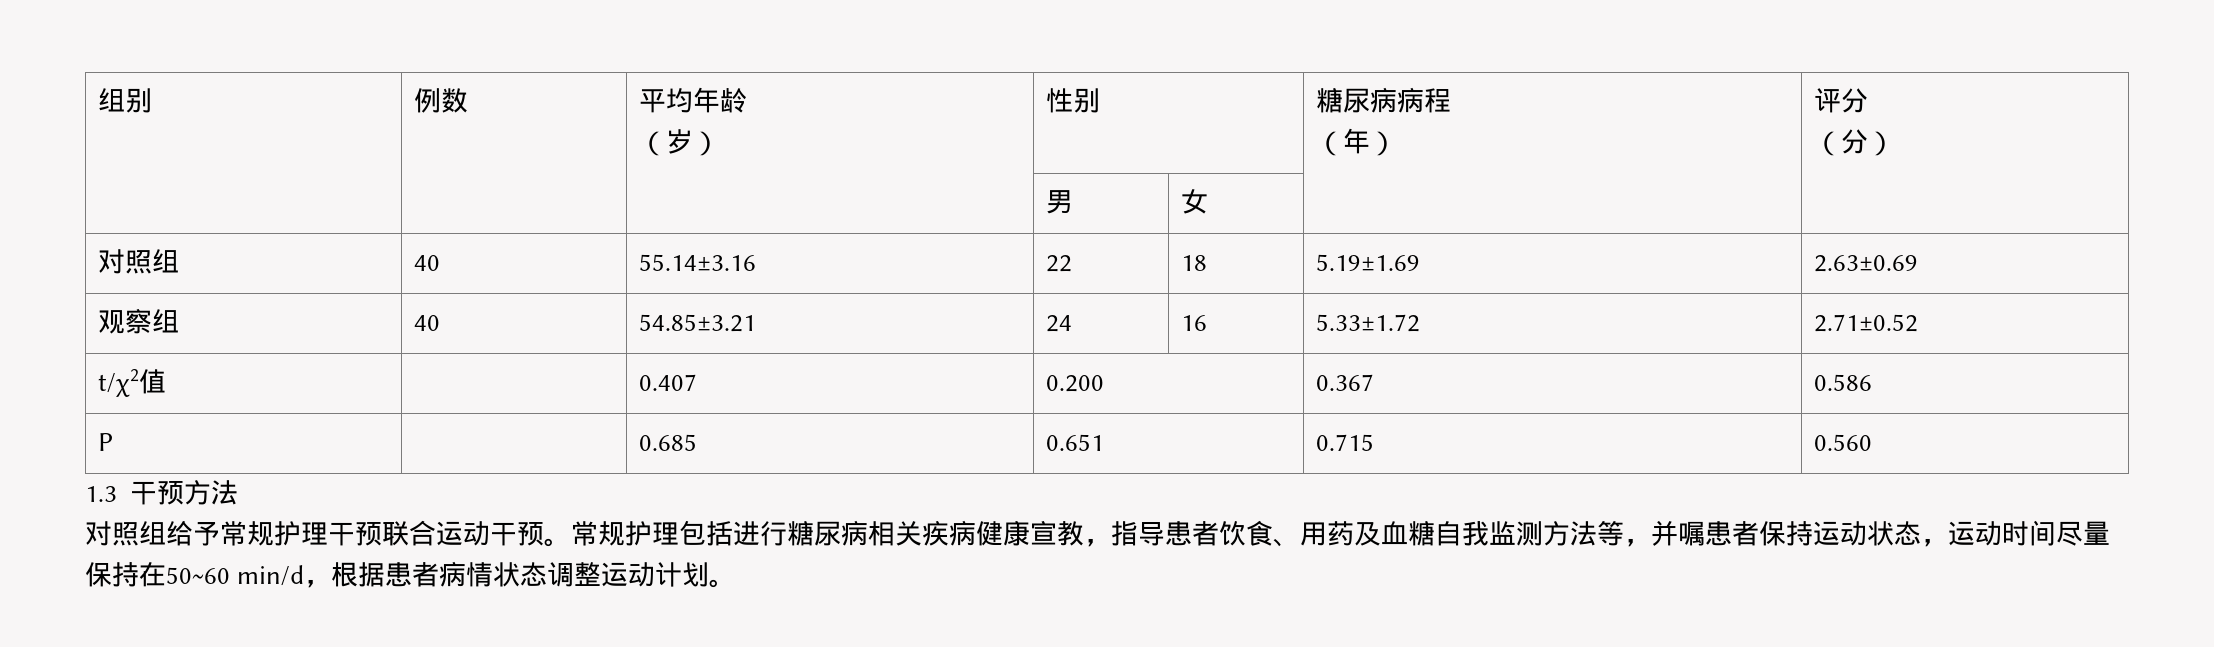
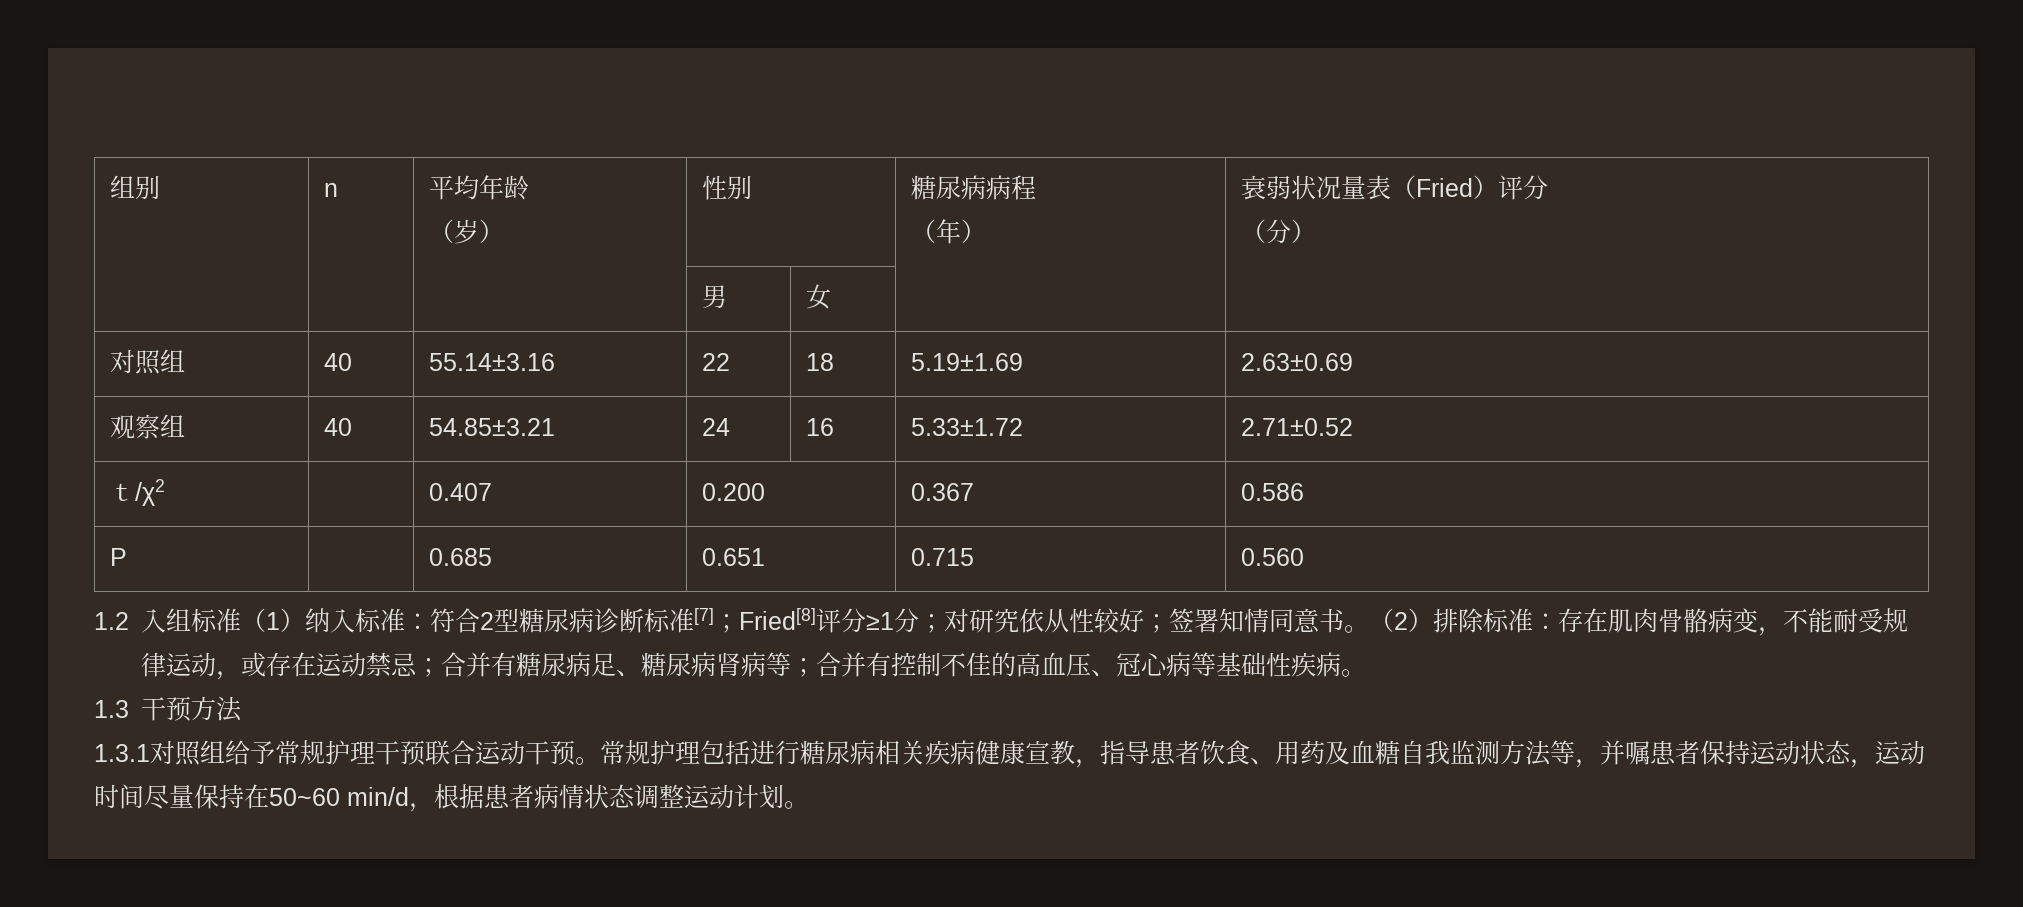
[413,88,468,113] 例数 -> [323,183,338,197] n
(1397, 143) none -> [1240,175,1498,200] 衰弱状况量表（Fried）
[97,369,166,397] t/χ2值 -> [109,479,165,506] ｔ/χ2
(1872, 442) none -> [94,608,1909,636] [141,652,1367,680] // 1.2入组标准（1）纳入标准：符合2型糖尿病诊断标准[7]；Fried[8]评分≥1分；对研究依从性较好；签署知情同意书。（2）排除标准：存在肌肉骨骼病变，不能耐受规律运动，或存在运动禁忌；合并有糖尿病足、糖尿病肾病等；合并有控制不佳的高血压、冠心病等基础性疾病。
(239, 492) none -> [94,744,150,762] 1.3.1

